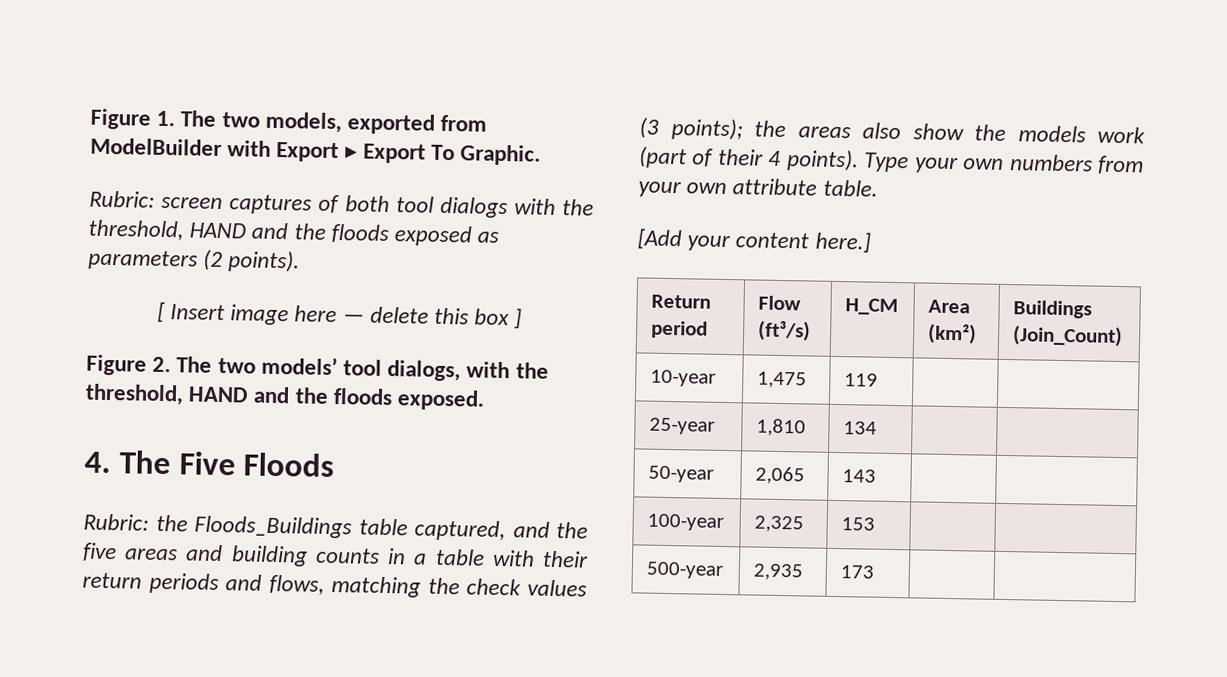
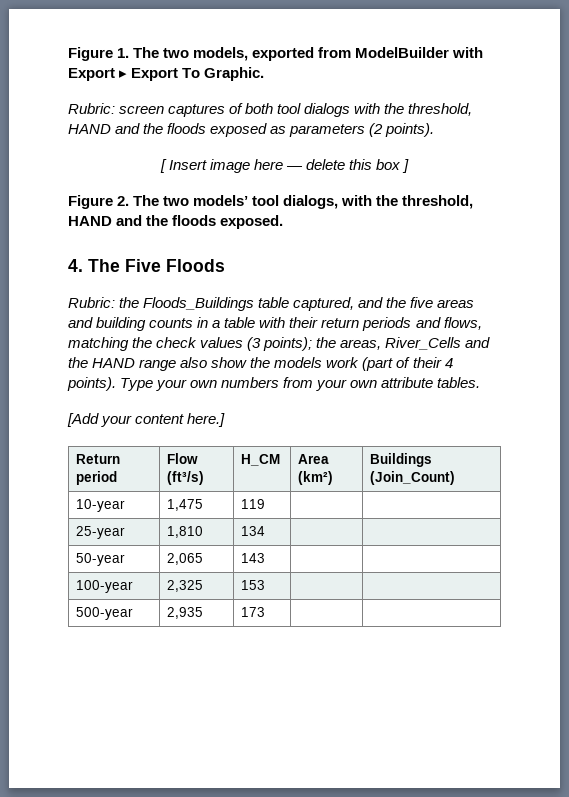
[797,125,851,139] areas -> [340,337,491,350] [68,357,177,371] areas, River_Cells and the HAND range
[822,179,878,197] table. -> [437,377,481,388] tables.

